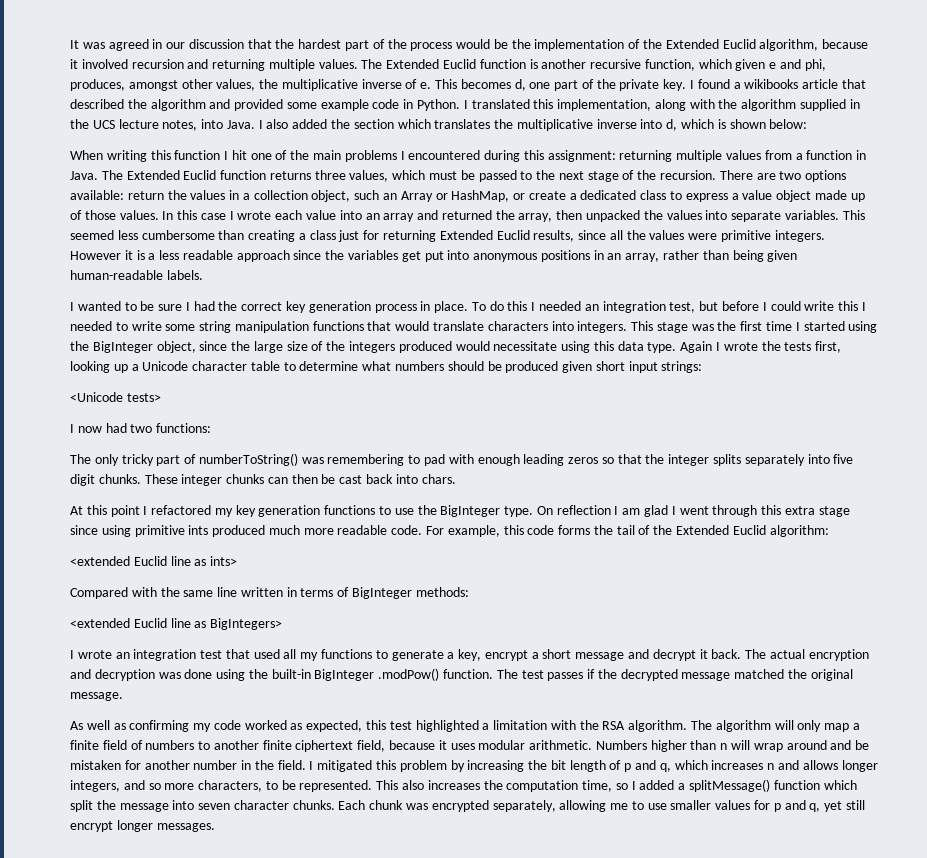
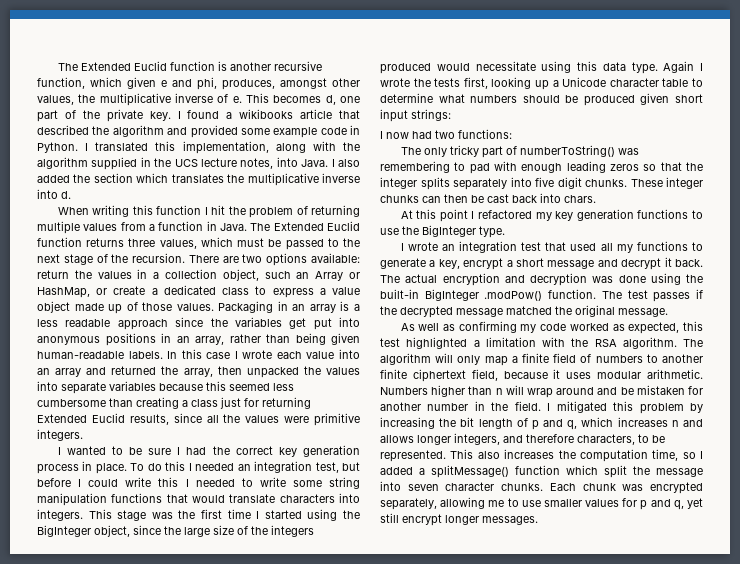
[70,39,869,51] [70,59,358,71] It was agreed in our discussion that the hardest part of the process would be the implementation of the Extended Euclid algorithm, because it involved recursion and returning multiple values. -> (57, 67) none
[666,119,808,131] d, which is shown below: -> [61,191,71,199] d.
[250,150,616,162] one of the main problems I encountered during this assignment: -> [228,206,308,218] the problem of
[162,210,865,222] [70,230,825,242] [70,250,133,260] In this case I wrote each value into an array and returned the array, then unpacked the values into separate variables. This seemed less cumbersome than creating a class just for returning Extended Euclid results, since all the values were primitive integers. However it -> [218,301,336,313] Packaging in an array
(203, 275) none -> [167,349,360,359] [37,366,360,378] [37,381,294,394] [37,397,311,409] [37,413,360,426] [37,429,83,441] In this case I wrote each value into an array and returned the array, then unpacked the values into separate variables because this seemed less cumbersome than creating a class just for returning Extended Euclid results, since all the values were primitive integers.
[70,392,161,402] // <Unicode tests> -> (451, 115) none
[536,505,850,517] [70,525,829,537] [70,556,238,566] [70,587,469,599] [70,618,283,630] On reflection I am glad I went through this extra stage since using primitive ints produced much more readable code. For example, this code forms the tail of the Extended Euclid algorithm: // <extended Euclid line as ints> // Compared with the same line written in terms of BigInteger methods: // <extended Euclid line as BigIntegers> -> (505, 232) none
[148,783,195,790] so more -> [526,434,574,443] therefore

